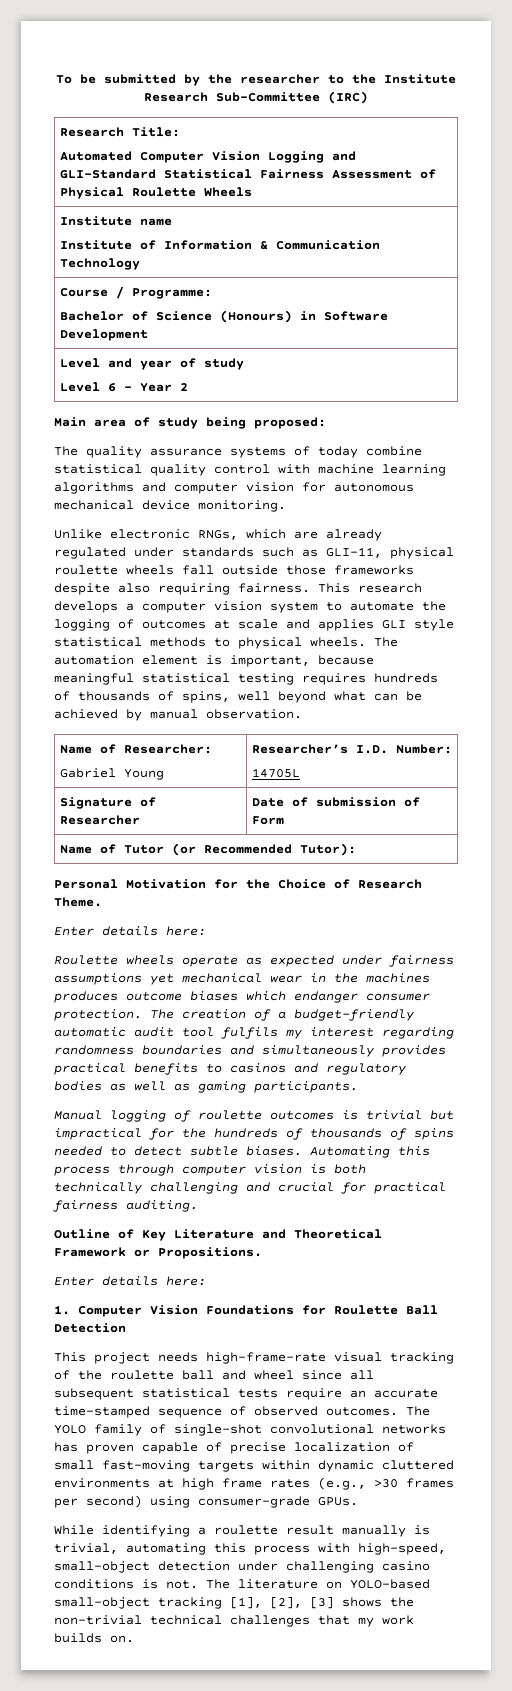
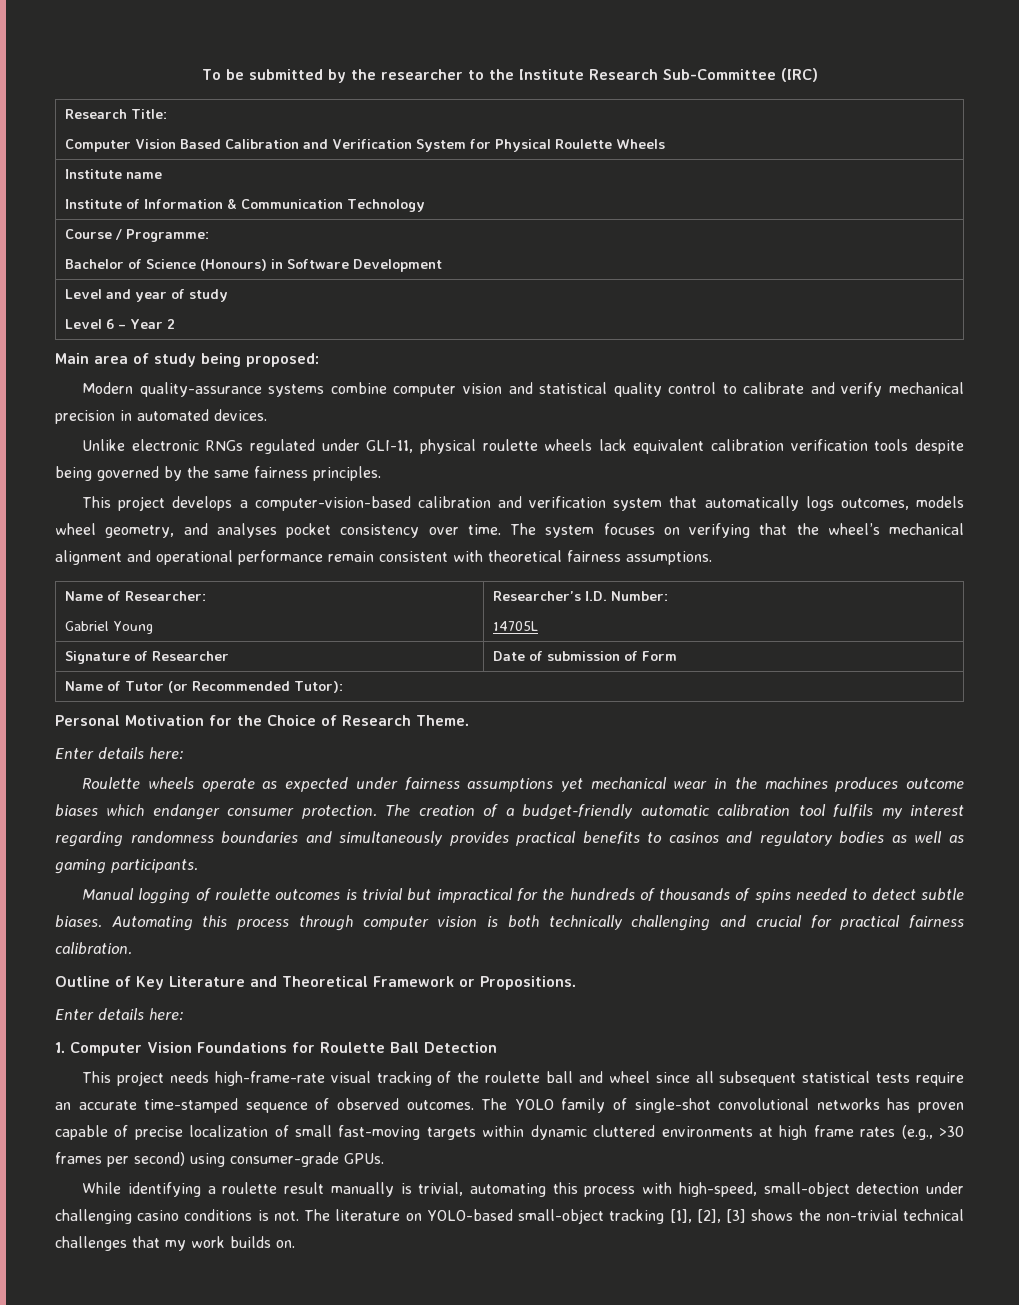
[59,151,356,163] [59,169,436,179] Automated Computer Vision Logging and GLI-Standard Statistical Fairness Assessment of -> [64,139,491,152] Computer Vision Based Calibration and Verification System for
[54,446,422,458] [54,464,446,476] [54,482,414,494] [54,500,286,512] [54,529,382,541] [54,547,454,559] [54,565,414,575] [54,583,422,595] [54,601,446,613] [54,619,454,631] [54,637,398,649] [54,655,374,667] [54,673,438,685] [54,691,422,703] [54,709,302,721] The quality assurance systems of today combine statistical quality control with machine learning algorithms and computer vision for autonomous mechanical device monitoring. // Unlike electronic RNGs, which are already regulated under standards such as GLI-11, physical roulette wheels fall outside those frameworks despite also requiring fairness. This research develops a computer vision system to automate the logging of outcomes at scale and applies GLI style statistical methods to physical wheels. The automation element is important, because meaningful statistical testing requires hundreds of thousands of spins, well beyond what can be achieved by manual observation. -> [82,382,964,397] [55,409,267,424] [82,439,964,454] [55,466,381,481] [82,496,964,511] [55,523,964,538] [55,550,712,565] Modern quality-assurance systems combine computer vision and statistical quality control to calibrate and verify mechanical precision in automated devices. // Unlike electronic RNGs regulated under GLI-11, physical roulette wheels lack equivalent calibration verification tools despite being governed by the same fairness principles. // This project develops a computer-vision-based calibration and verification system that automatically logs outcomes, models wheel geometry, and analyses pocket consistency over time. The system focuses on verifying that the wheel’s mechanical alignment and operational performance remain consistent with theoretical fairness assumptions.
[134,1027,174,1037] audit -> [717,804,791,816] calibration
[126,1200,198,1212] auditing. -> [55,942,132,955] calibration.

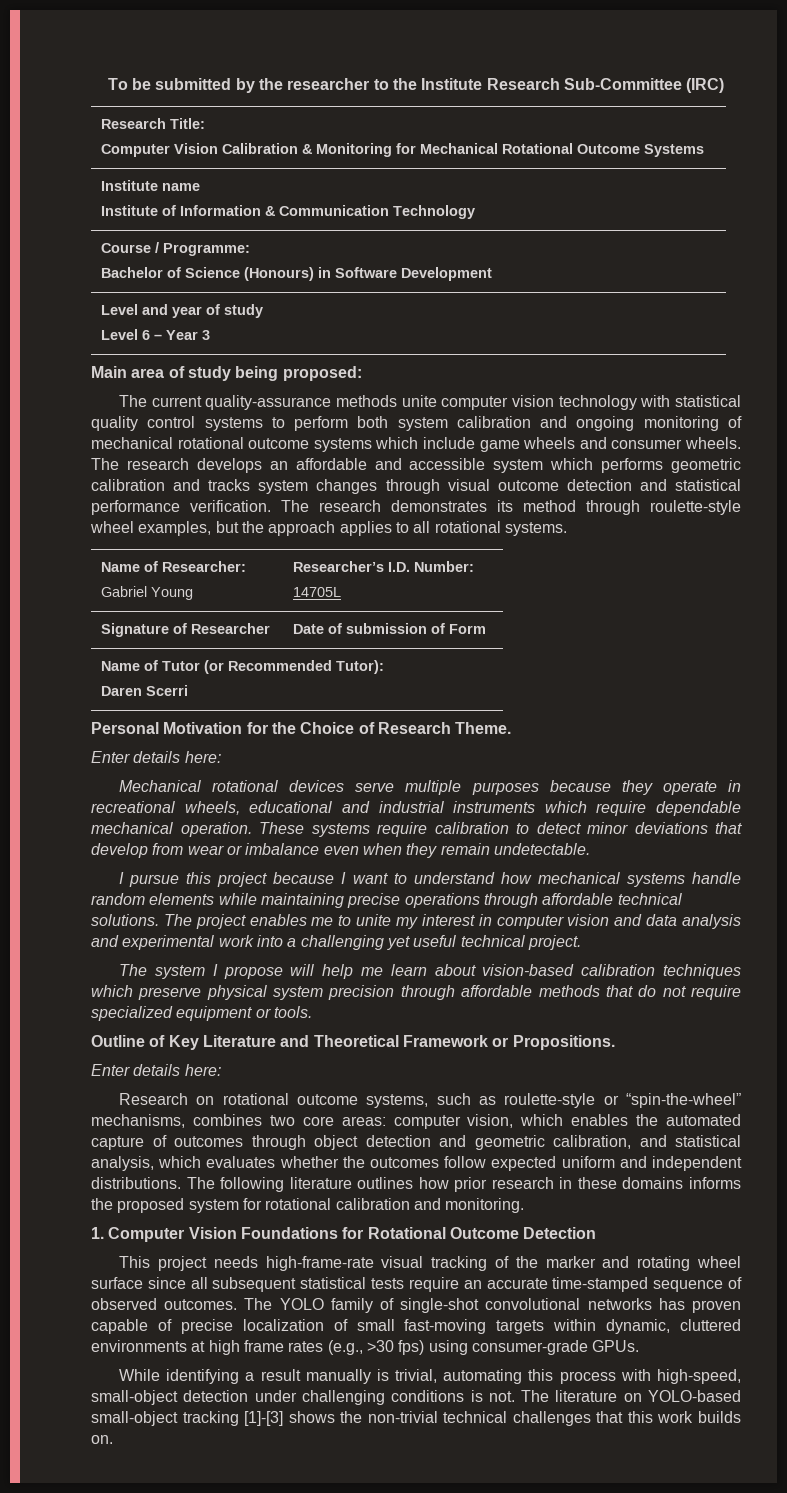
[179,139,665,152] Based Calibration and Verification System for Physical Roulette Wheels -> [222,143,705,157] Calibration & Monitoring for Mechanical Rotational Outcome Systems
[166,319,175,329] 2 -> [202,330,211,340] 3
[82,382,964,397] [55,409,267,424] [82,439,964,454] [55,466,381,481] [82,496,964,511] [55,523,964,538] [55,550,712,565] Modern quality-assurance systems combine computer vision and statistical quality control to calibrate and verify mechanical precision in automated devices. // Unlike electronic RNGs regulated under GLI-11, physical roulette wheels lack equivalent calibration verification tools despite being governed by the same fairness principles. // This project develops a computer-vision-based calibration and verification system that automatically logs outcomes, models wheel geometry, and analyses pocket consistency over time. The system focuses on verifying that the wheel’s mechanical alignment and operational performance remain consistent with theoretical fairness assumptions. -> [119,395,741,410] [91,416,742,431] [91,437,742,452] [91,458,742,473] [91,479,742,494] [91,500,741,515] [90,521,567,536] The current quality-assurance methods unite computer vision technology with statistical quality control systems to perform both system calibration and ongoing monitoring of mechanical rotational outcome systems which include game wheels and consumer wheels. The research develops an affordable and accessible system which performs geometric calibration and tracks system changes through visual outcome detection and statistical performance verification. The research demonstrates its method through roulette-style wheel examples, but the approach applies to all rotational systems.
(343, 687) none -> [101,685,189,696] // Daren Scerri
[82,777,965,792] [55,804,964,820] [55,831,964,847] [55,859,198,874] [82,888,965,904] [55,915,965,931] [55,942,132,955] Roulette wheels operate as expected under fairness assumptions yet mechanical wear in the machines produces outcome biases which endanger consumer protection. The creation of a budget-friendly automatic calibration tool fulfils my interest regarding randomness boundaries and simultaneously provides practical benefits to casinos and regulatory bodies as well as gaming participants. // Manual logging of roulette outcomes is trivial but impractical for the hundreds of thousands of spins needed to detect subtle biases. Automating this process through computer vision is both technically challenging and crucial for practical fairness calibration. -> [119,780,741,795] [91,801,741,816] [91,822,742,837] [91,843,590,858] [119,872,742,887] [91,893,682,908] [91,914,741,929] [91,935,581,950] [119,964,742,979] [91,985,742,1000] [91,1006,312,1021] Mechanical rotational devices serve multiple purposes because they operate in recreational wheels, educational and industrial instruments which require dependable mechanical operation. These systems require calibration to detect minor deviations that develop from wear or imbalance even when they remain undetectable. // I pursue this project because I want to understand how mechanical systems handle random elements while maintaining precise operations through affordable technical solutions. The project enables me to unite my interest in computer vision and data analysis and experimental work into a challenging yet useful technical project. // The system I propose will help me learn about vision-based calibration techniques which preserve physical system precision through affordable methods that do not require specialized equipment or tools.
(184, 1014) none -> [119,1093,742,1108] [91,1114,742,1129] [91,1135,741,1150] [91,1156,743,1171] [91,1177,741,1192] [91,1198,525,1213] // Research on rotational outcome systems, such as roulette-style or “spin-the-wheel” mechanisms, combines two core areas: computer vision, which enables the automated capture of outcomes through object detection and geometric calibration, and statistical analysis, which evaluates whether the outcomes follow expected uniform and independent distributions. The following literature outlines how prior research in these domains informs the proposed system for rotational calibration and monitoring.
[320,1042,419,1053] Roulette Ball -> [367,1227,519,1239] Rotational Outcome
[485,1071,650,1083] roulette ball and wheel -> [545,1256,742,1271] [91,1277,143,1289] marker and rotating wheel surface
[530,1125,587,1140] dynamic -> [606,1319,671,1334] dynamic,
[55,1152,185,1167] frames per second) -> [398,1340,425,1355] fps)
[222,1182,278,1194] roulette -> (255, 1376) none
[137,1210,180,1221] casino -> (385, 1397) none
[669,1209,747,1223] [1], [2], [3] -> [244,1411,284,1426] [1]-[3]
[165,1240,186,1251] my -> [627,1411,653,1423] this

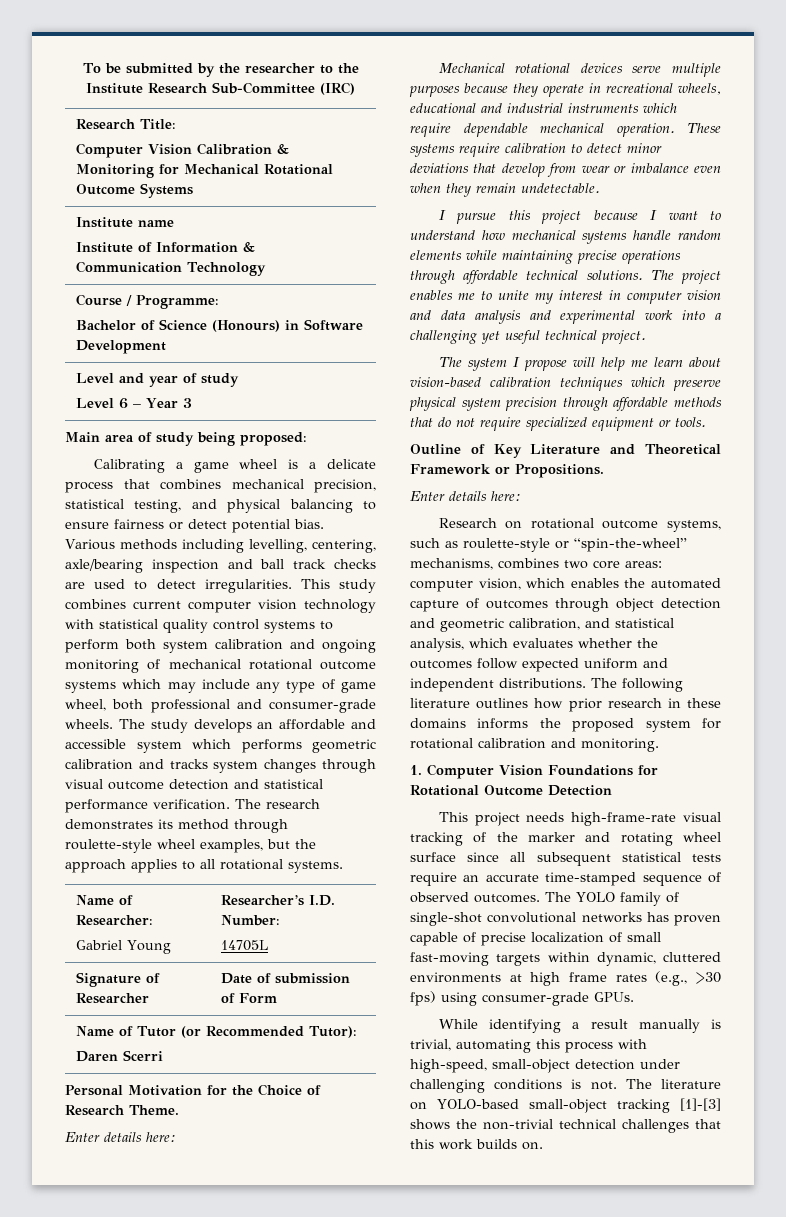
[119,395,437,410] The current quality-assurance methods unite -> [93,459,376,473] [65,479,376,493] [65,499,376,513] [65,519,324,533] [65,539,376,553] [65,559,377,573] [65,579,376,593] [65,599,181,610] Calibrating a game wheel is a delicate process that combines mechanical precision, statistical testing, and physical balancing to ensure fairness or detect potential bias. Various methods including levelling, centering, axle/bearing inspection and ball track checks are used to detect irregularities. This study combines current
[423,437,683,452] include game wheels and consumer -> [167,679,376,693] [65,699,376,713] may include any type of game wheel, both professional and consumer-grade
[126,458,189,470] research -> [150,719,188,733] study

